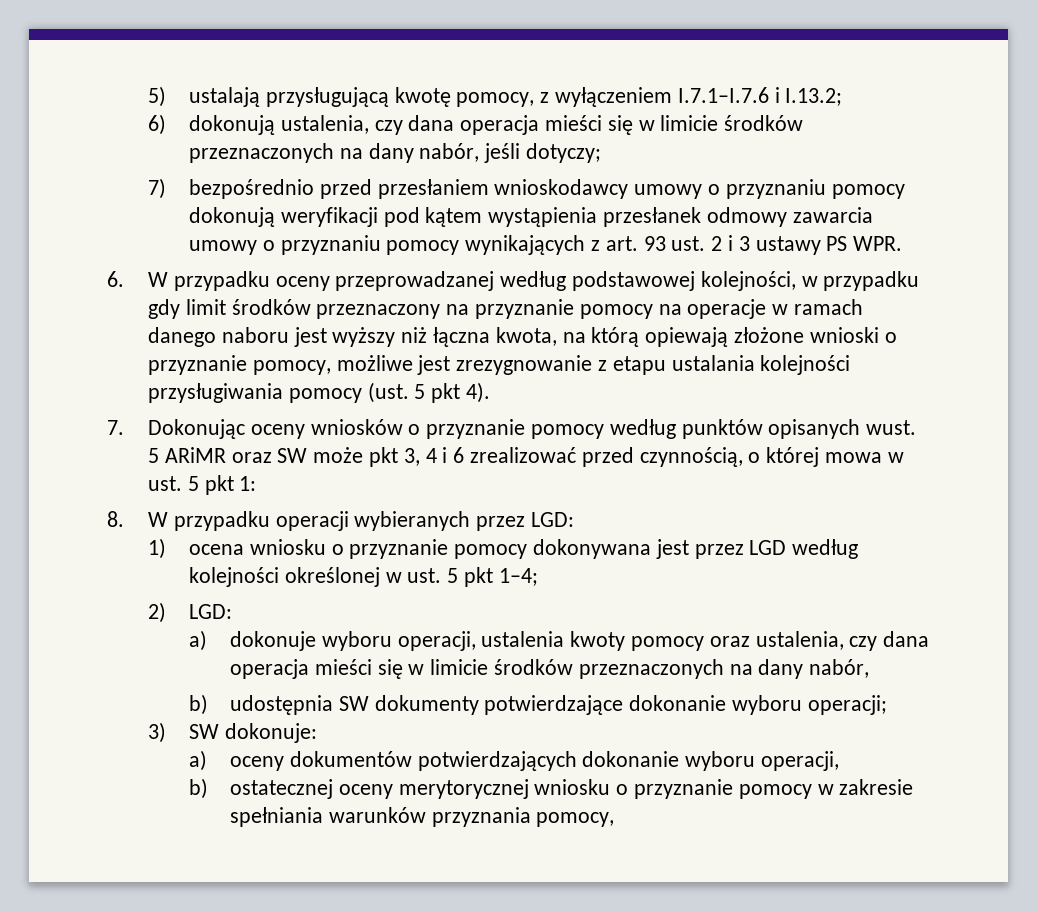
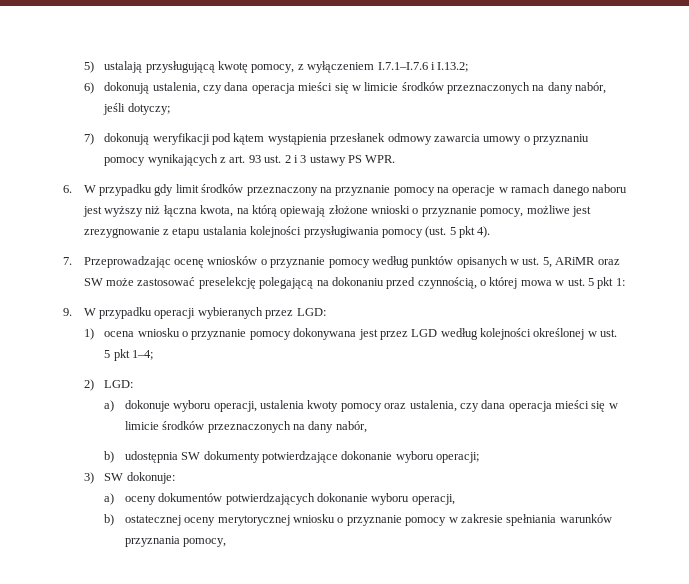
[189,179,905,199] bezpośrednio przed przesłaniem wnioskodawcy umowy o przyznaniu pomocy -> (94, 139) none
[275,271,920,291] oceny przeprowadzanej według podstawowej kolejności, w przypadku -> (153, 190) none
[148,419,305,439] Dokonując oceny -> [83,256,205,268] Przeprowadzając ocenę
[866,420,917,435] [148,448,160,463] wust. 5 -> [510,257,552,268] w ust. 5,
[369,447,577,467] pkt 3, 4 i 6 zrealizować -> [137,277,384,289] zastosować preselekcję polegającą na dokonaniu
[107,511,124,527] 8. -> [63,308,72,316] 9.

